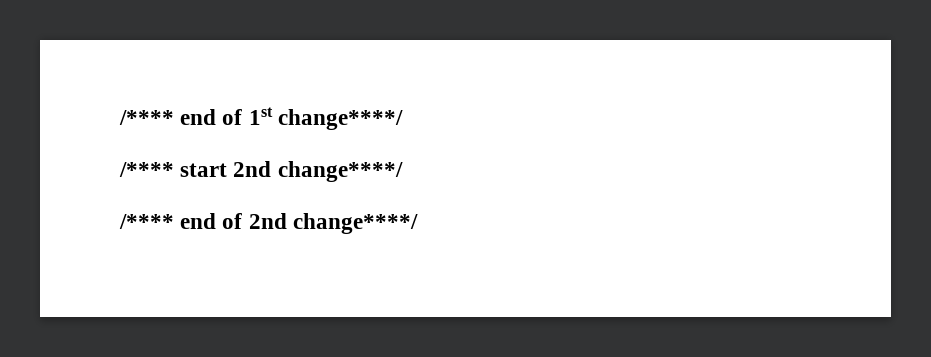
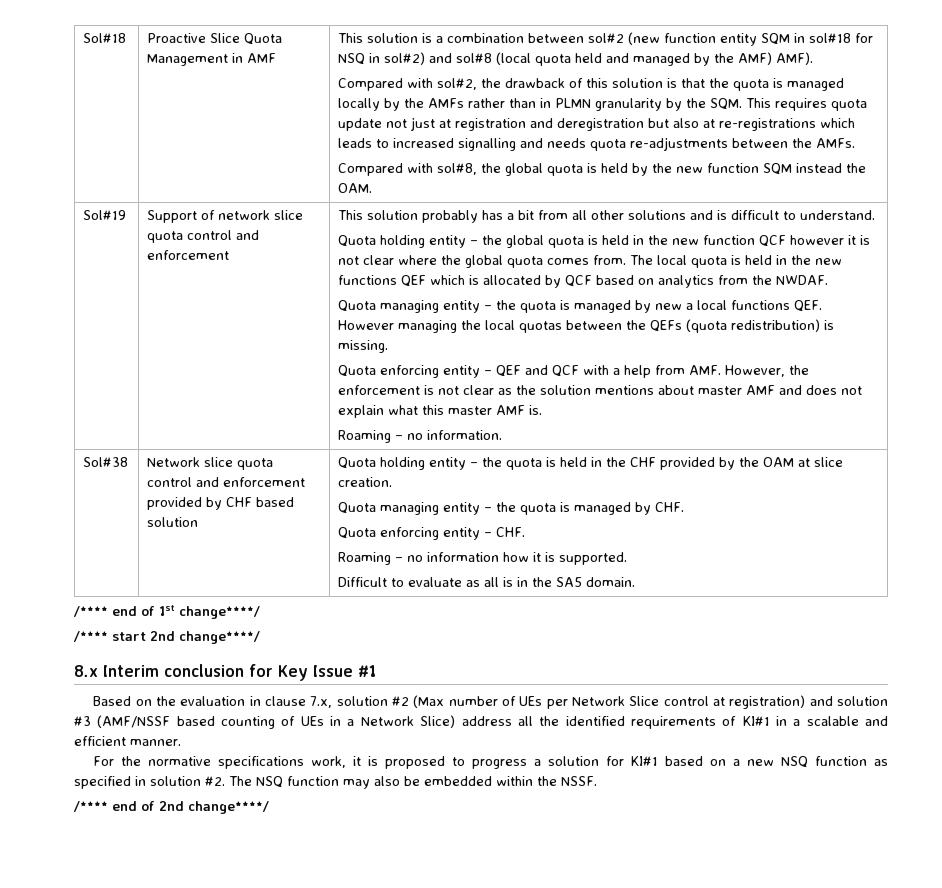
(119, 117) none -> [83,33,127,43] [147,33,283,45] [147,53,277,66] [338,32,874,46] [338,52,814,66] [338,78,845,91] [338,98,868,111] [338,117,856,131] [338,137,856,151] [338,163,867,176] [338,183,373,193] [83,210,127,220] [147,210,304,223] [147,230,260,243] [147,250,230,260] [338,210,876,223] [338,235,871,248] [338,255,843,268] [338,275,829,288] [338,300,823,313] [338,319,835,333] [338,340,389,353] [338,365,810,378] [338,385,863,395] [338,405,543,418] [338,430,503,443] [83,457,129,467] [147,457,274,470] [147,477,306,487] [147,497,295,510] [147,517,199,527] [338,457,844,470] [338,477,393,487] [338,502,685,515] [338,527,526,540] [338,552,628,565] [338,577,636,587] Sol#18 | Proactive Slice Quota Management in AMF | This solution is a combination between sol#2 (new function entity SQM in sol#18 for NSQ in sol#2) and sol#8 (local quota held and managed by the AMF) AMF). // Compared with sol#2, the drawback of this solution is that the quota is managed locally by the AMFs rather than in PLMN granularity by the SQM. This requires quota update not just at registration and deregistration but also at re-registrations which leads to increased signalling and needs quota re-adjustments between the AMFs. // Compared with sol#8, the global quota is held by the new function SQM instead the OAM. // Sol#19 | Support of network slice quota control and enforcement | This solution probably has a bit from all other solutions and is difficult to understand. // Quota holding entity – the global quota is held in the new function QCF however it is not clear where the global quota comes from. The local quota is held in the new functions QEF which is allocated by QCF based on analytics from the NWDAF. // Quota managing entity – the quota is managed by new a local functions QEF. However managing the local quotas between the QEFs (quota redistribution) is missing. // Quota enforcing entity – QEF and QCF with a help from AMF. However, the enforcement is not clear as the solution mentions about master AMF and does not explain what this master AMF is. // Roaming – no information. // Sol#38 | Network slice quota control and enforcement provided by CHF based solution | Quota holding entity – the quota is held in the CHF provided by the OAM at slice creation. // Quota managing entity – the quota is managed by CHF. // Quota enforcing entity – CHF. // Roaming – no information how it is supported. // Difficult to evaluate as all is in the SA5 domain. //
(403, 171) none -> [74,664,377,681] [93,695,888,709] [74,715,889,729] [74,736,181,746] [93,756,888,769] [74,776,597,789] // 8.x Interim conclusion for Key Issue #1 // Based on the evaluation in clause 7.x, solution #2 (Max number of UEs per Network Slice control at registration) and solution #3 (AMF/NSSF based counting of UEs in a Network Slice) address all the identified requirements of KI#1 in a scalable and efficient manner. // For the normative specifications work, it is proposed to progress a solution for KI#1 based on a new NSQ function as specified in solution #2. The NSQ function may also be embedded within the NSSF.

